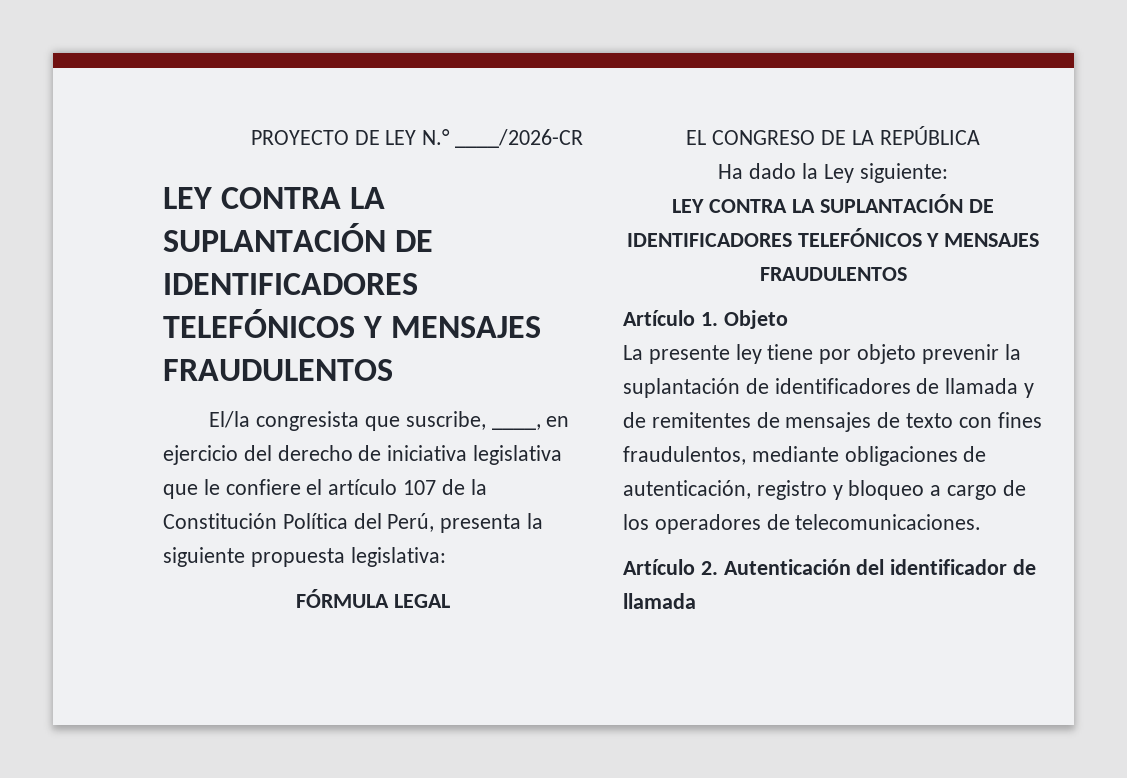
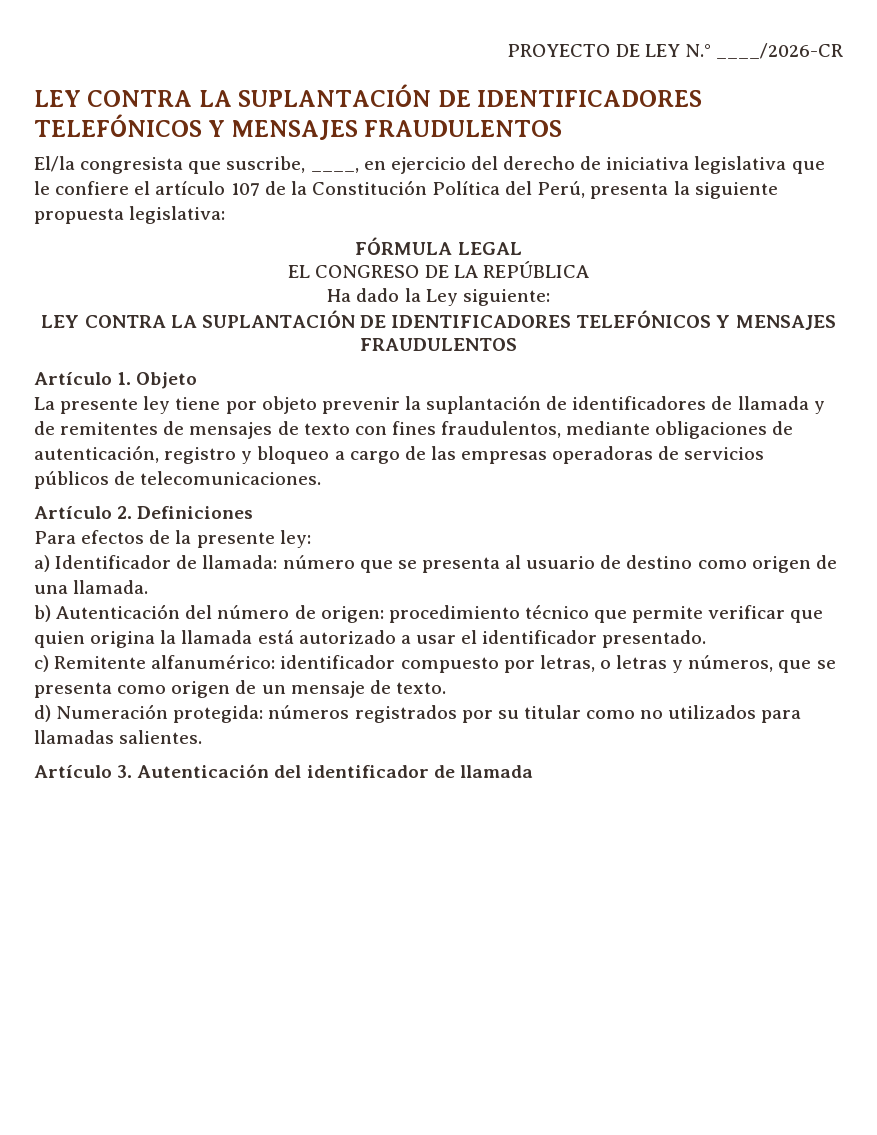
[623,514,982,534] [623,559,718,575] los operadores de telecomunicaciones. // Artículo 2. -> [430,446,765,464] [34,471,322,489] [34,506,254,519] [34,530,311,548] [34,555,837,573] [34,580,149,594] [34,604,824,623] [34,630,707,648] [34,655,836,673] [34,680,446,698] [34,704,802,723] [34,730,203,744] [34,765,133,778] las empresas operadoras de servicios públicos de telecomunicaciones. // Artículo 2. Definiciones // Para efectos de la presente ley: // a) Identificador de llamada: número que se presenta al usuario de destino como origen de una llamada. // b) Autenticación del número de origen: procedimiento técnico que permite verificar que quien origina la llamada está autorizado a usar el identificador presentado. // c) Remitente alfanumérico: identificador compuesto por letras, o letras y números, que se presenta como origen de un mensaje de texto. // d) Numeración protegida: números registrados por su titular como no utilizados para llamadas salientes. // Artículo 3.

